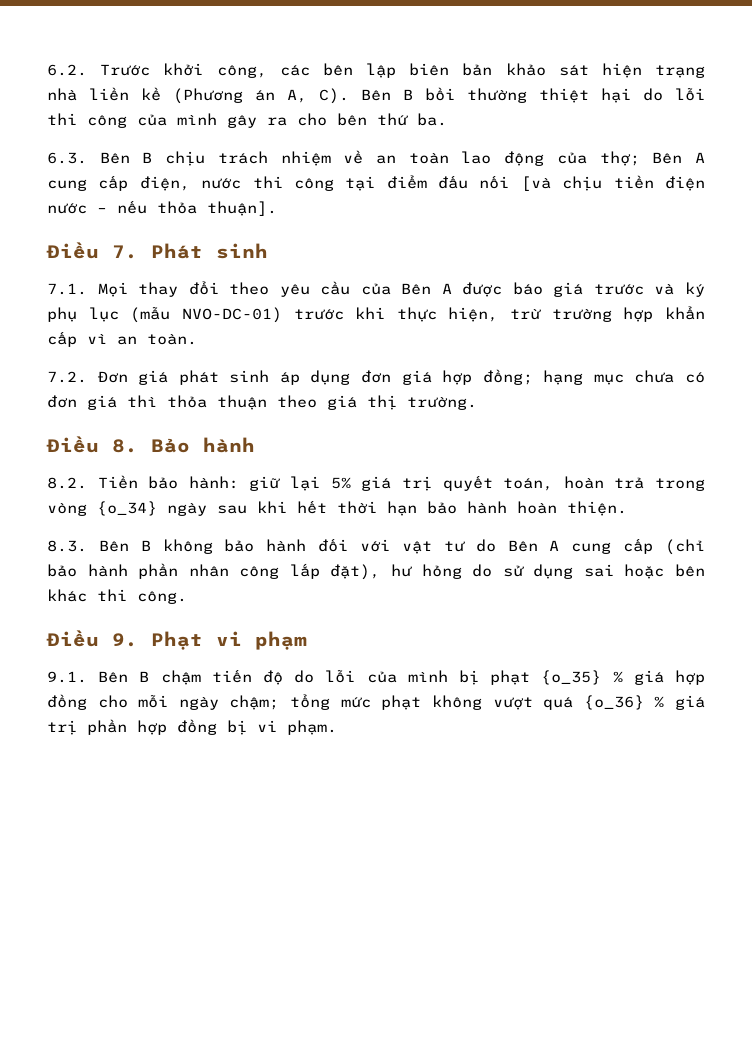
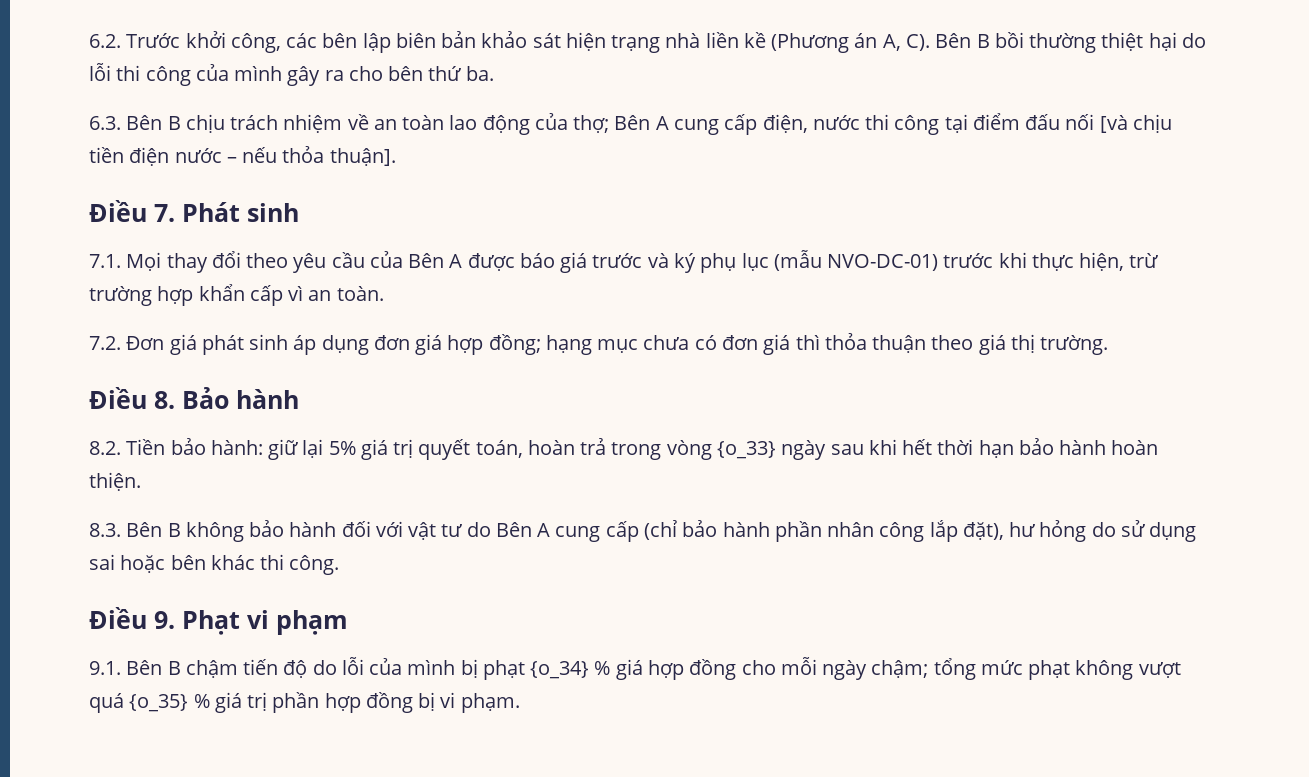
[97,501,157,516] {o_34} -> [716,441,776,459] {o_33}
[541,670,602,685] {o_35} -> [530,661,590,679] {o_34}
[583,695,644,710] {o_36} -> [129,694,189,712] {o_35}

